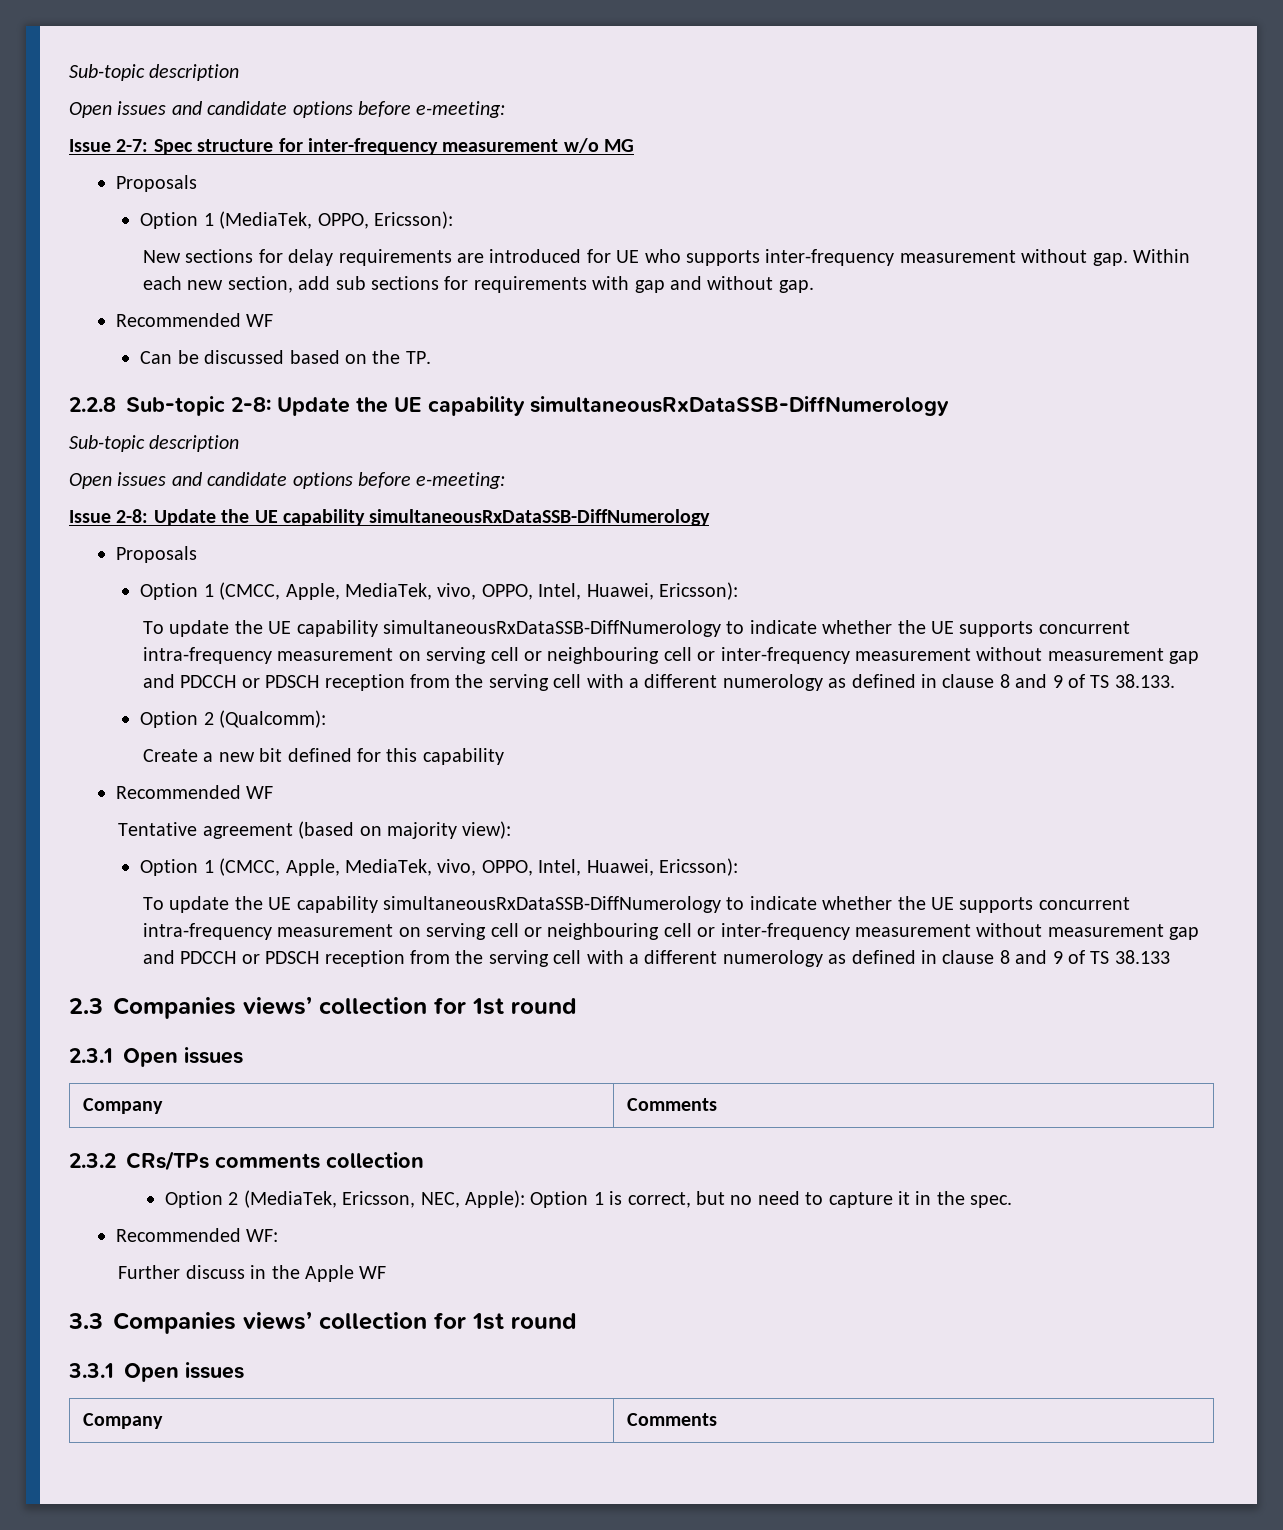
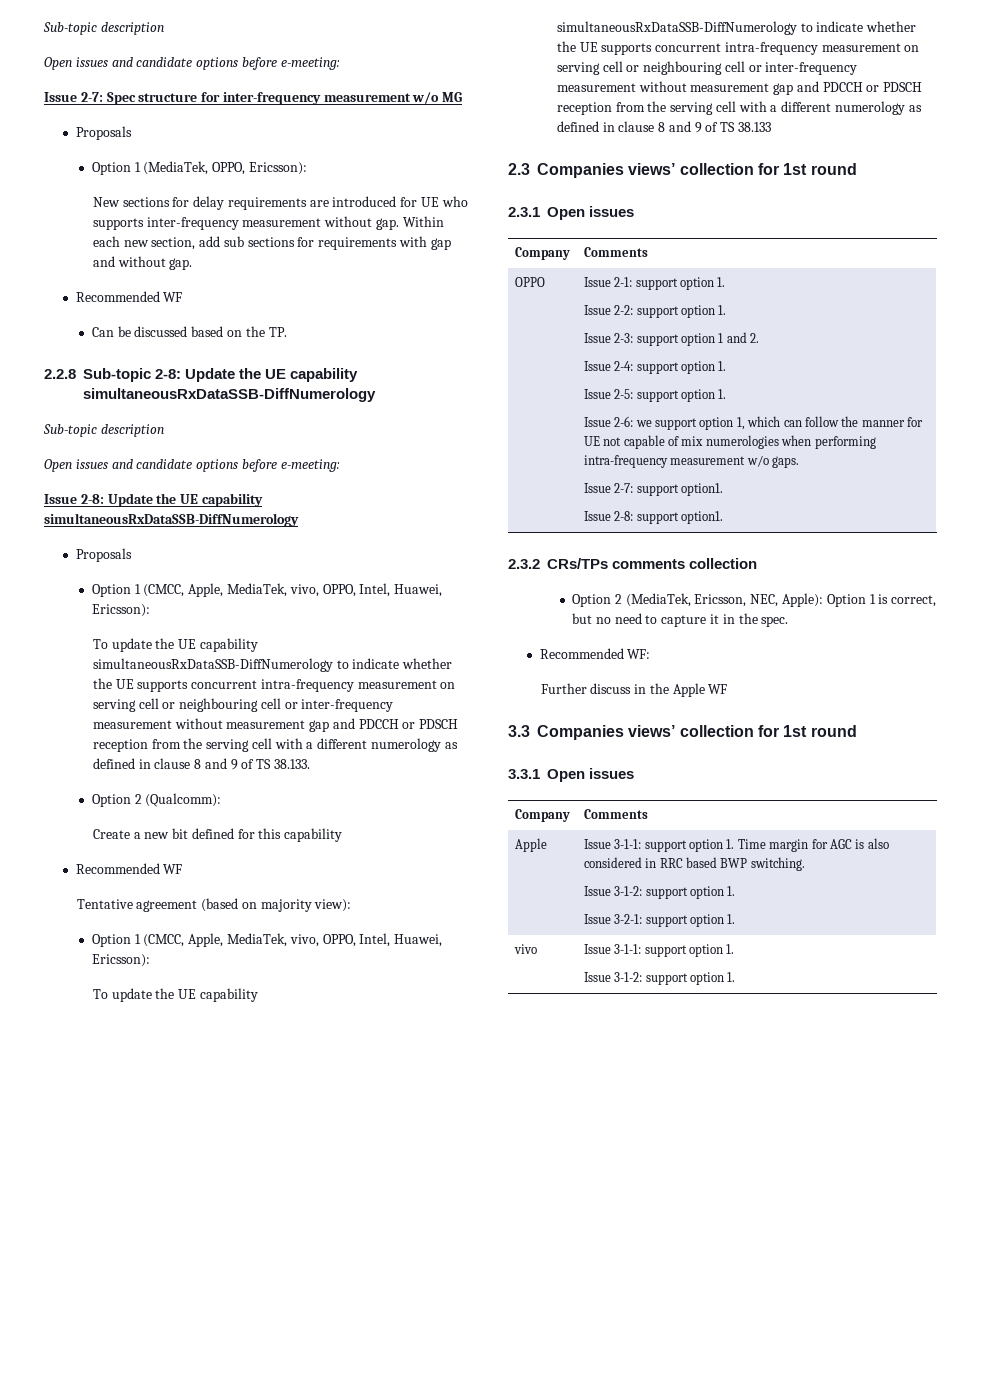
(717, 1104) none -> [514,277,545,287] [583,277,726,290] [583,305,727,318] [583,332,760,346] [583,361,727,374] [583,389,727,402] [583,416,924,430] [583,435,876,449] [583,455,800,468] [583,483,724,496] [583,511,724,524] // OPPO | Issue 2-1: support option 1. // Issue 2-2: support option 1. // Issue 2-3: support option 1 and 2. // Issue 2-4: support option 1. // Issue 2-5: support option 1. // Issue 2-6: we support option 1, which can follow the manner for UE not capable of mix numerologies when performing intra-frequency measurement w/o gaps. // Issue 2-7: support option1. // Issue 2-8: support option1.
(717, 1419) none -> [514,838,547,852] [583,838,889,852] [583,857,805,871] [583,886,736,899] [583,914,736,927] [513,944,537,954] [583,944,735,957] [583,972,736,985] // Apple | Issue 3-1-1: support option 1. Time margin for AGC is also considered in RRC based BWP switching. // Issue 3-1-2: support option 1. // Issue 3-2-1: support option 1. // vivo | Issue 3-1-1: support option 1. // Issue 3-1-2: support option 1.

